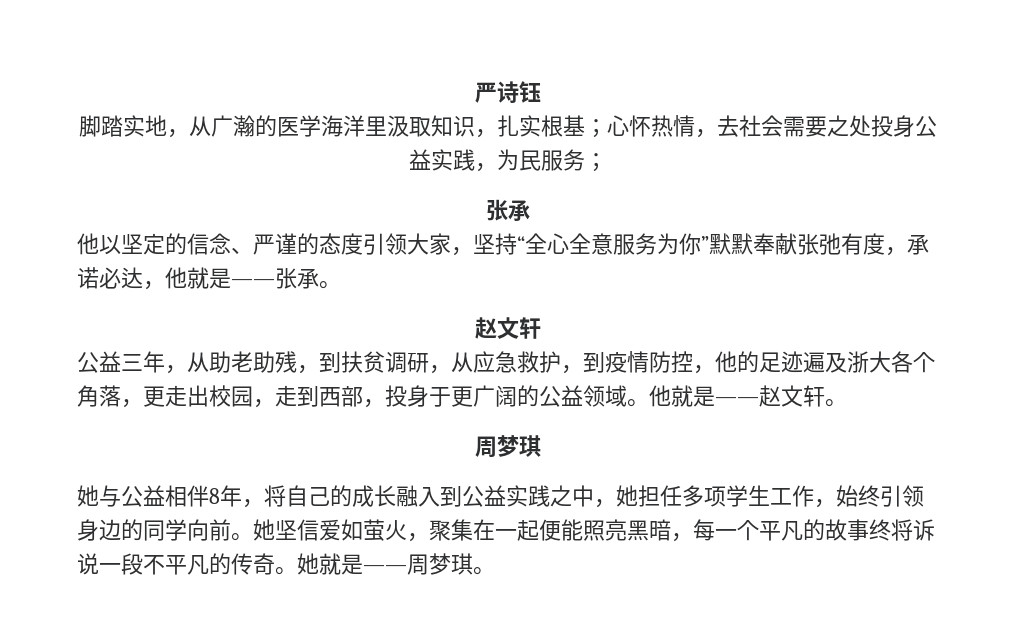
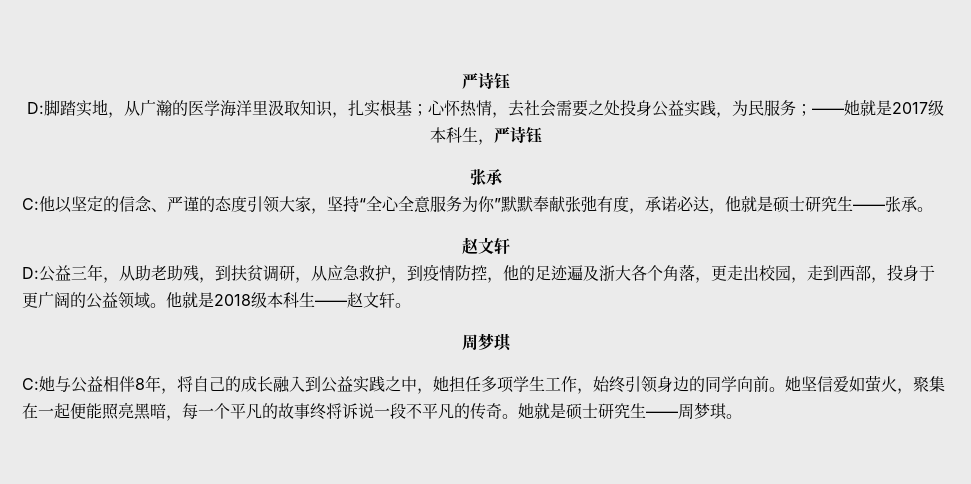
[474,81,541,103] 严诗钰 // -> [461,72,510,89] [27,102,44,114] 严诗钰 // D:
(607, 162) none -> [812,100,944,116] [429,126,542,145] ——她就是2017级本科生，严诗钰
(530, 210) none -> [22,198,39,210] C:
(231, 278) none -> [773,196,853,213] 硕士研究生
(541, 328) none -> [22,267,39,279] D:
(715, 396) none -> [214,292,315,308] 2018级本科生
(541, 446) none -> [22,378,39,390] C:
(363, 564) none -> [566,403,646,420] 硕士研究生

